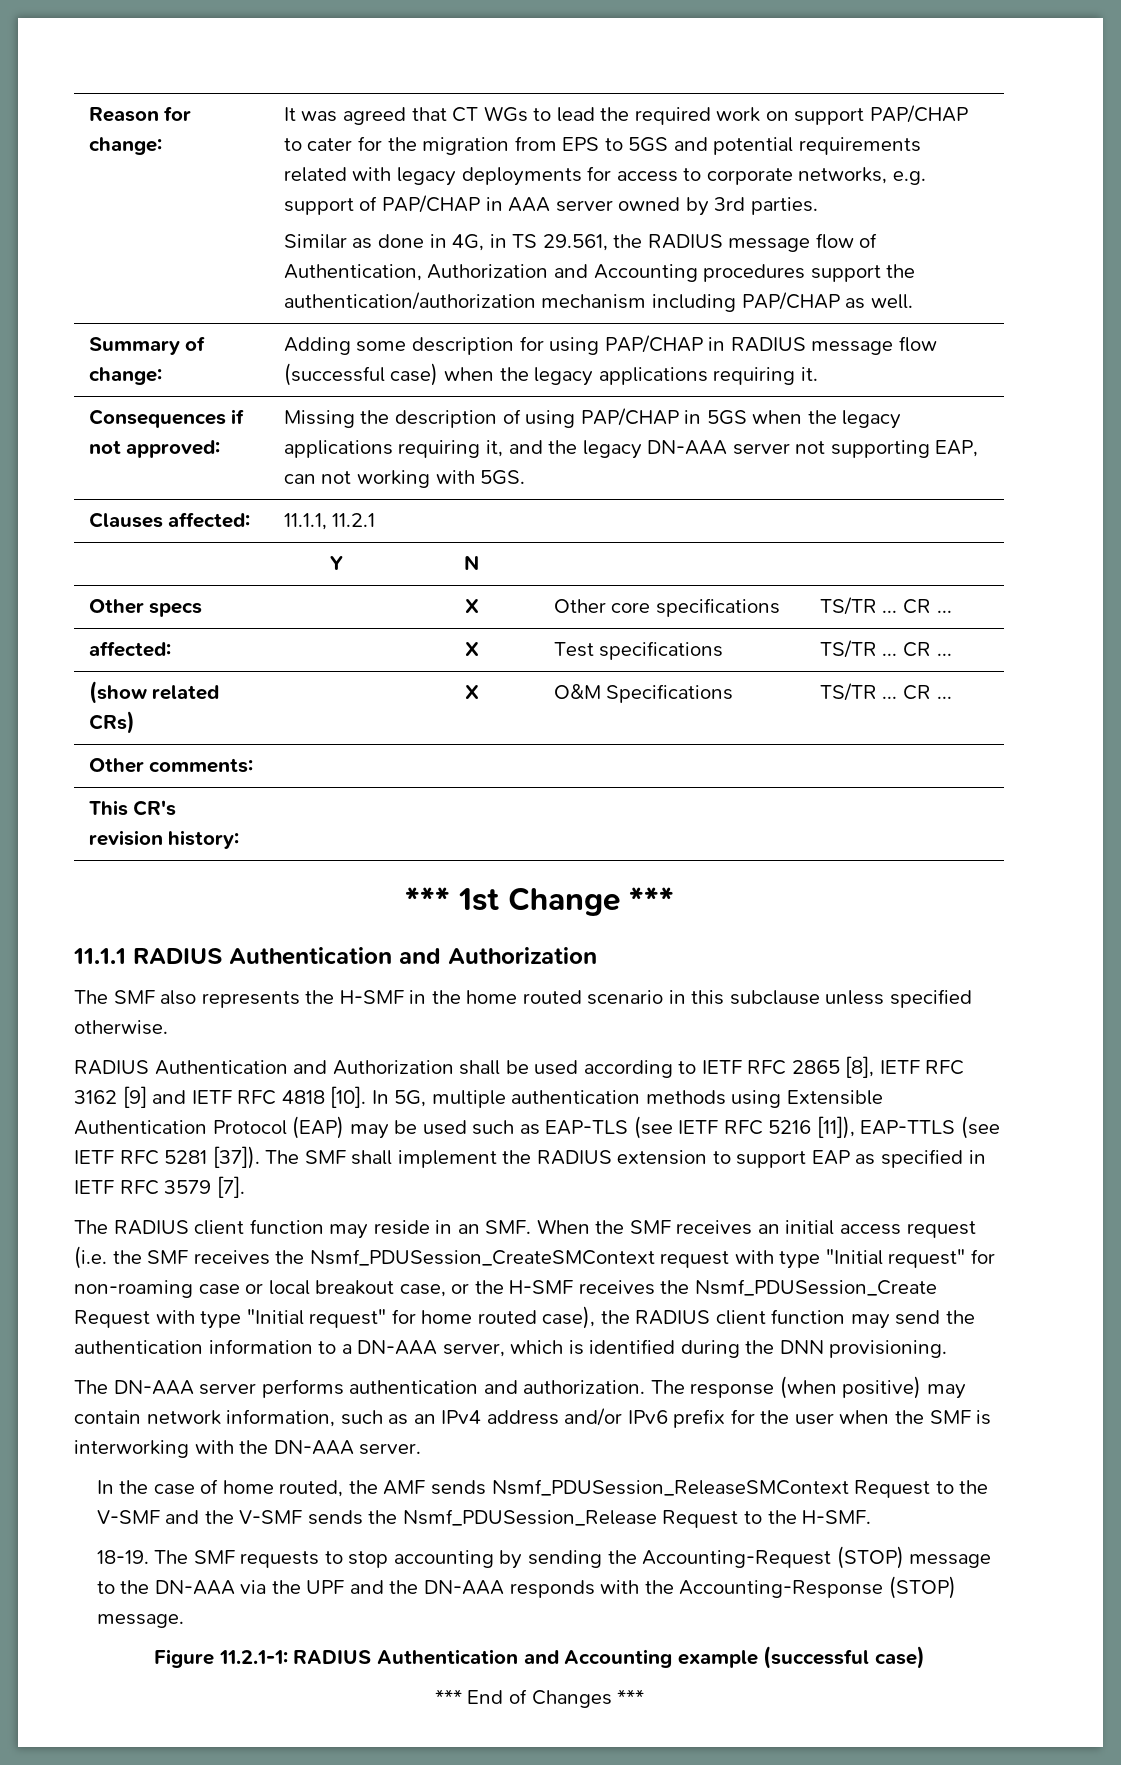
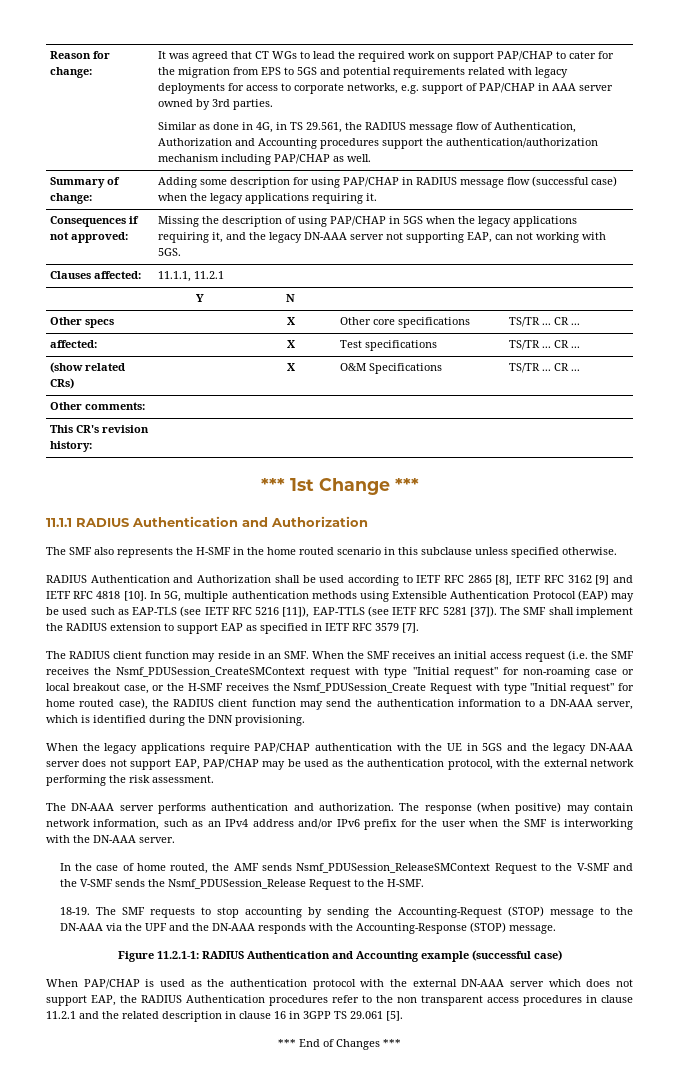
(948, 1349) none -> [46,743,634,754] [46,759,634,770] [46,775,214,786] // When the legacy applications require PAP/CHAP authentication with the UE in 5GS and the legacy DN-AAA server does not support EAP, PAP/CHAP may be used as the authentication protocol, with the external network performing the risk assessment.
(925, 1657) none -> [46,979,633,990] [46,995,633,1006] [46,1011,403,1022] // When PAP/CHAP is used as the authentication protocol with the external DN-AAA server which does not support EAP, the RADIUS Authentication procedures refer to the non transparent access procedures in clause 11.2.1 and the related description in clause 16 in 3GPP TS 29.061 [5].

